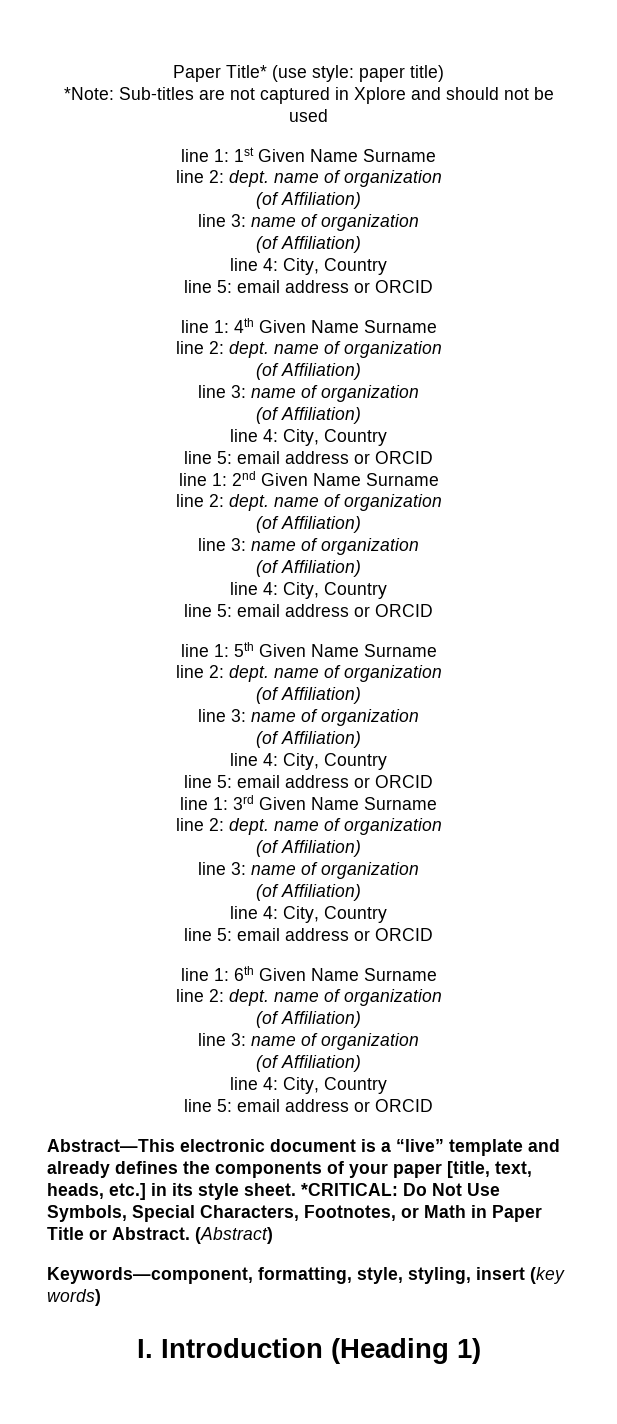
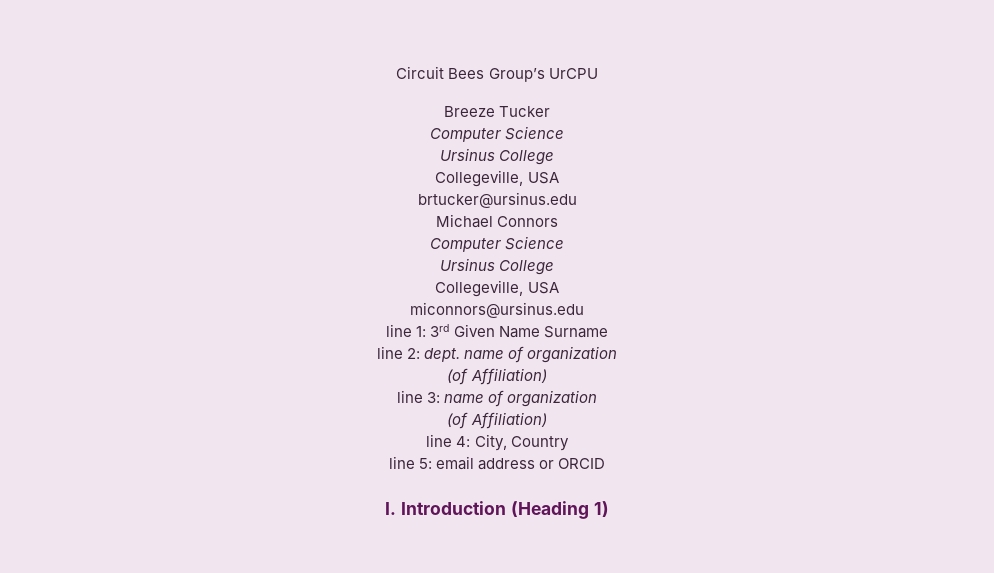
[173,65,444,82] [63,87,554,104] [289,109,328,122] [181,147,436,162] [175,170,442,187] [256,192,361,209] [198,214,419,231] [256,236,361,253] [230,258,387,275] [184,280,433,293] [180,318,437,333] [175,341,442,358] [256,363,361,380] [198,385,419,402] [256,407,361,424] [230,429,387,446] [184,451,433,464] [178,471,439,486] [175,494,442,511] [256,516,361,533] [198,538,419,555] [256,560,361,577] [230,582,387,599] [184,604,433,617] [180,642,437,657] [175,665,442,682] [256,687,361,704] [198,709,419,726] [256,731,361,748] [230,753,387,770] [184,775,433,788] Paper Title* (use style: paper title) // *Note: Sub-titles are not captured in Xplore and should not be used // line 1: 1st Given Name Surname // line 2: dept. name of organization // (of Affiliation) // line 3: name of organization // (of Affiliation) // line 4: City, Country // line 5: email address or ORCID // line 1: 4th Given Name Surname // line 2: dept. name of organization // (of Affiliation) // line 3: name of organization // (of Affiliation) // line 4: City, Country // line 5: email address or ORCID // line 1: 2nd Given Name Surname // line 2: dept. name of organization // (of Affiliation) // line 3: name of organization // (of Affiliation) // line 4: City, Country // line 5: email address or ORCID // line 1: 5th Given Name Surname // line 2: dept. name of organization // (of Affiliation) // line 3: name of organization // (of Affiliation) // line 4: City, Country // line 5: email address or ORCID -> [396,66,598,82] [443,106,551,117] [429,126,565,142] [439,148,555,165] [435,170,559,187] [417,192,577,208] [435,214,559,228] [429,236,565,252] [439,258,555,275] [435,280,559,297] [410,302,584,318] Circuit Bees Group’s UrCPU // Breeze Tucker // Computer Science // Ursinus College // Collegeville, USA // brtucker@ursinus.edu // Michael Connors // Computer Science // Ursinus College // Collegeville, USA // miconnors@ursinus.edu
[180,966,437,981] [175,989,442,1006] [256,1011,361,1028] [198,1033,419,1050] [256,1055,361,1072] [230,1077,387,1094] [184,1099,433,1112] [47,1139,560,1156] [47,1161,532,1178] [47,1183,500,1200] [47,1205,542,1222] [47,1227,273,1244] [47,1267,565,1284] [47,1289,101,1306] // line 1: 6th Given Name Surname // line 2: dept. name of organization // (of Affiliation) // line 3: name of organization // (of Affiliation) // line 4: City, Country // line 5: email address or ORCID // Abstract—This electronic document is a “live” template and already defines the components of your paper [title, text, heads, etc.] in its style sheet. *CRITICAL: Do Not Use Symbols, Special Characters, Footnotes, or Math in Paper Title or Abstract. (Abstract) // Keywords—component, formatting, style, styling, insert (key words) -> (606, 463) none

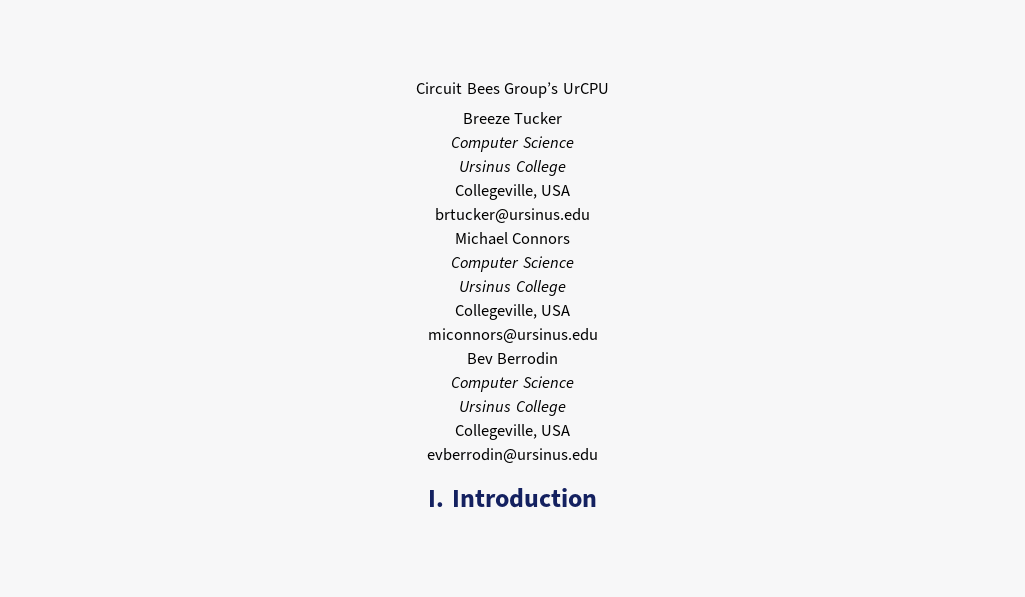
[386,324,608,338] [376,346,618,363] [447,368,547,385] [396,390,598,407] [447,412,547,429] [426,434,569,451] [388,456,606,470] line 1: 3rd Given Name Surname // line 2: dept. name of organization // (of Affiliation) // line 3: name of organization // (of Affiliation) // line 4: City, Country // line 5: email address or ORCID -> [466,352,559,365] [451,376,574,392] [459,400,566,416] [454,424,571,440] [427,448,598,463] Bev Berrodin // Computer Science // Ursinus College // Collegeville, USA // evberrodin@ursinus.edu
[510,501,609,519] (Heading 1) -> (597, 498) none

